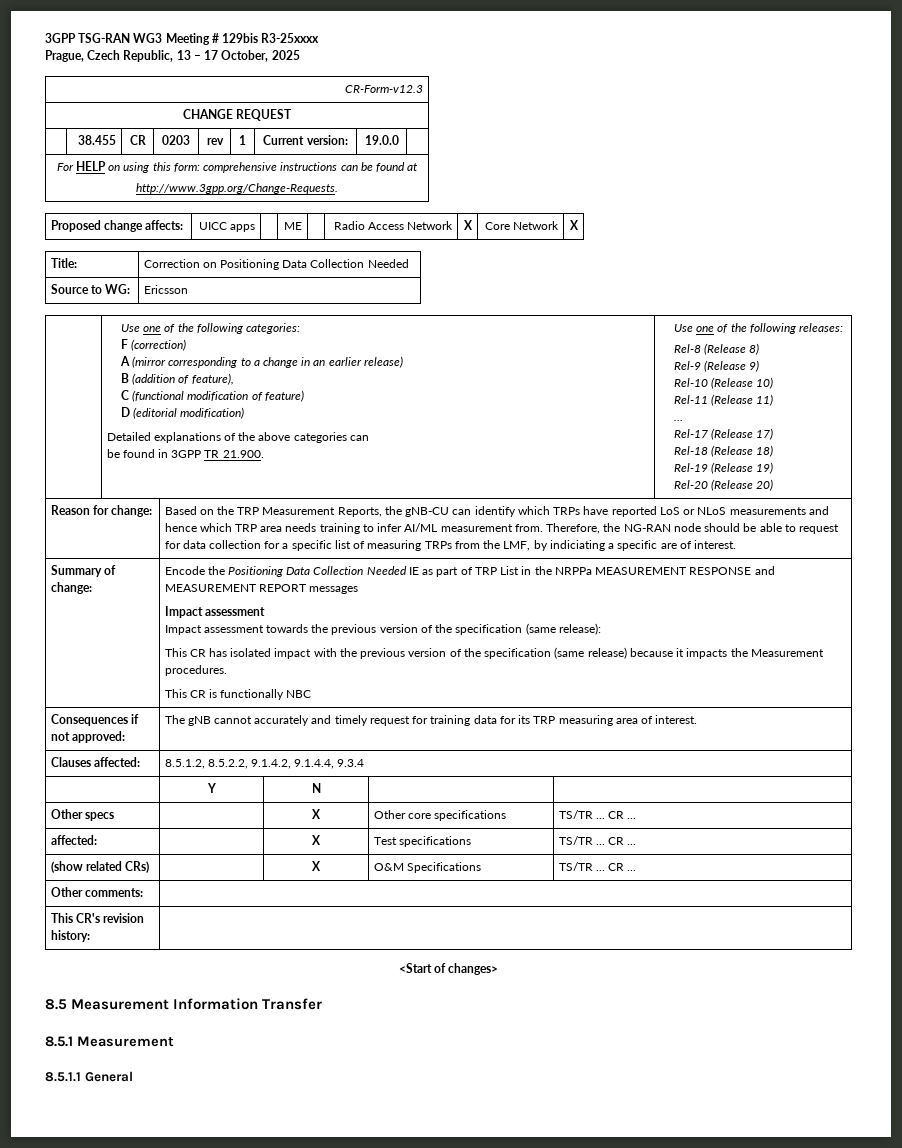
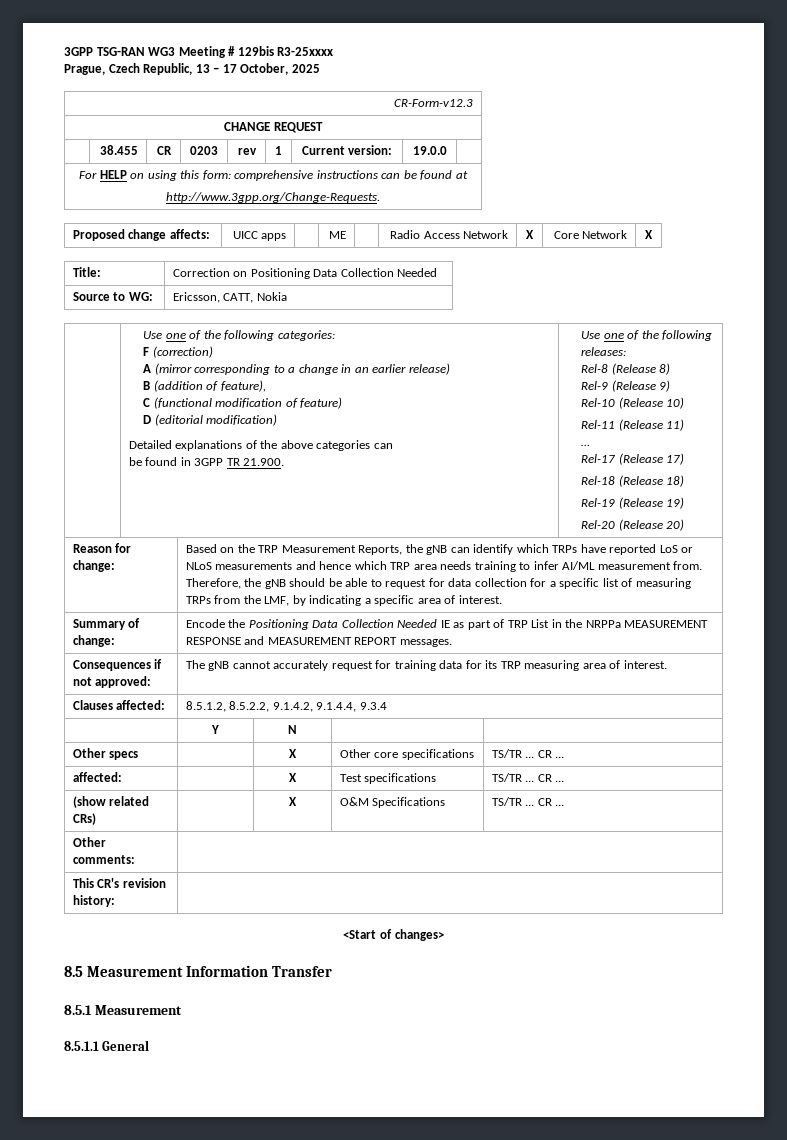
[143,285,188,294] Ericsson -> [172,292,287,303] Ericsson, CATT, Nokia
[405,507,450,517] gNB-CU -> [426,545,448,555] gNB
[623,523,701,532] NG-RAN node -> [264,579,286,589] gNB
[549,540,677,551] indiciating a specific are -> [309,595,441,606] indicating a specific area
[308,586,358,594] [164,606,265,618] [164,623,601,635] [164,647,824,659] [164,665,227,676] [164,689,312,700] messages // Impact assessment // Impact assessment towards the previous version of the specification (same release): // This CR has isolated impact with the previous version of the specification (same release) because it impacts the Measurement procedures. // This CR is functionally NBC -> [399,639,452,647] messages.
[311,715,368,726] and timely -> (329, 665) none

